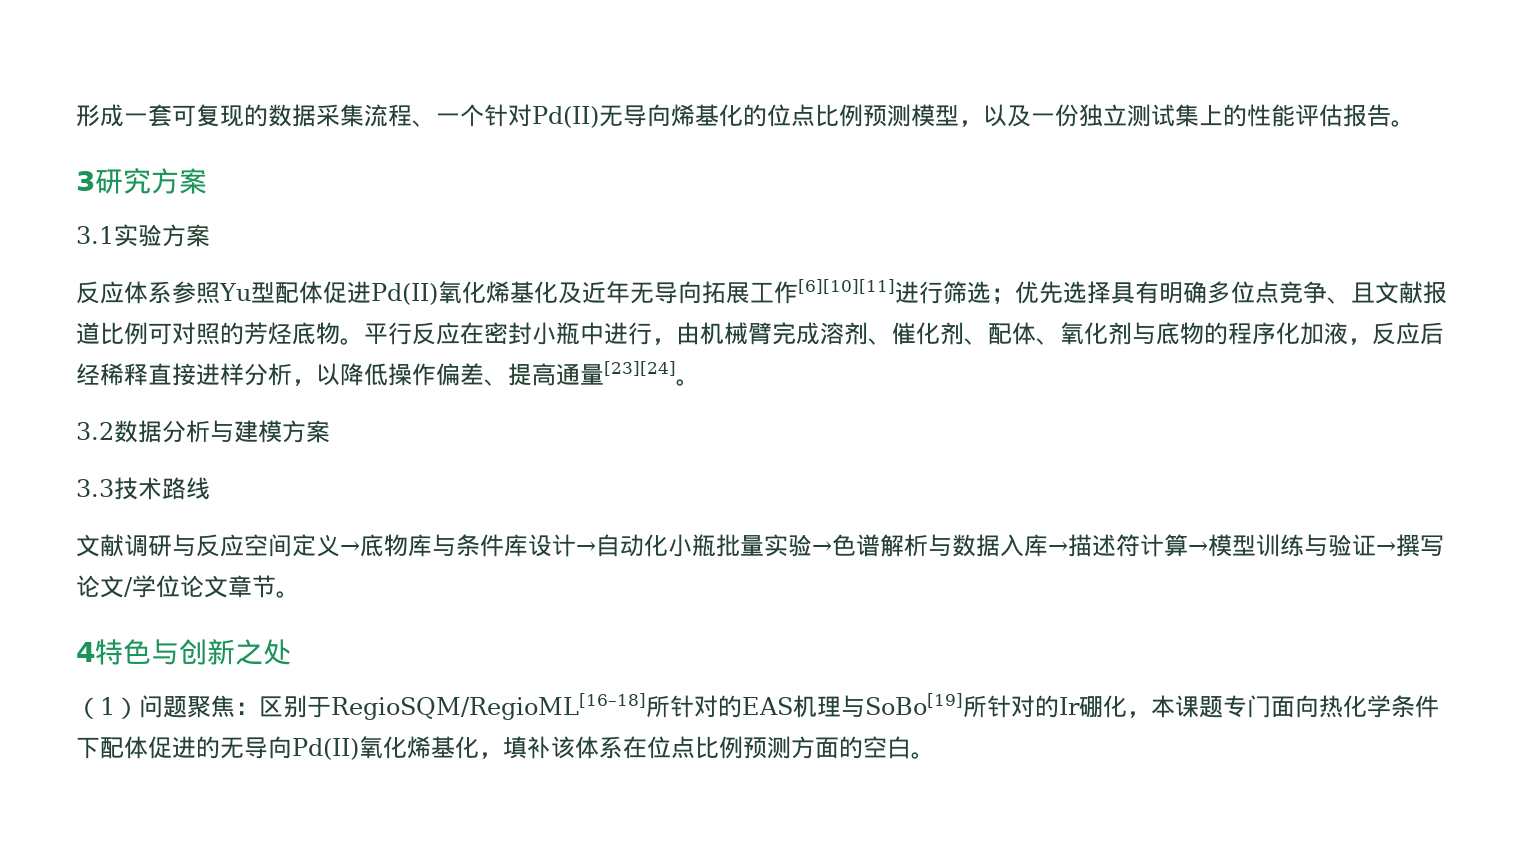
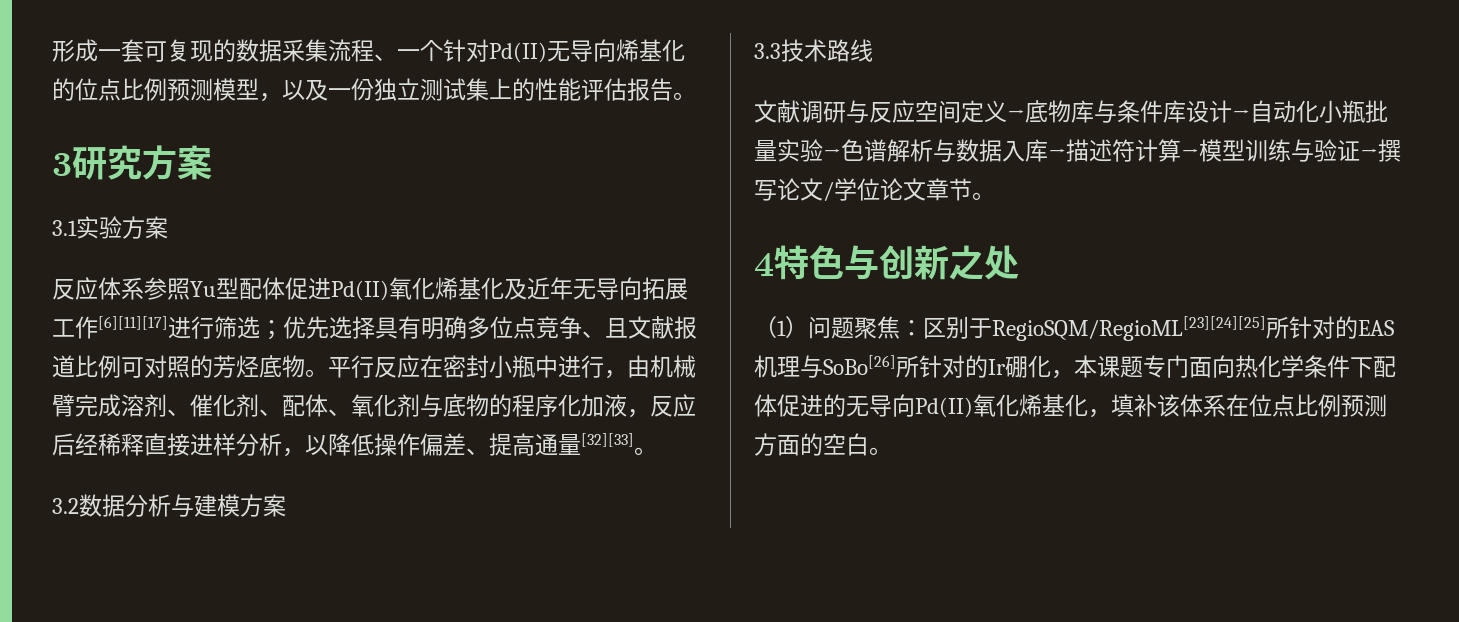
[797,279,895,294] [6][10][11] -> [98,316,168,330] [6][11][17]
[604,361,676,376] [23][24] -> [581,433,634,447] [32][33]
[331,693,646,720] RegioSQM/RegioML[16–18] -> [992,316,1266,341] RegioSQM/RegioML[23][24][25]
[865,693,963,715] SoBo[19] -> [823,355,896,375] SoBo[26]

